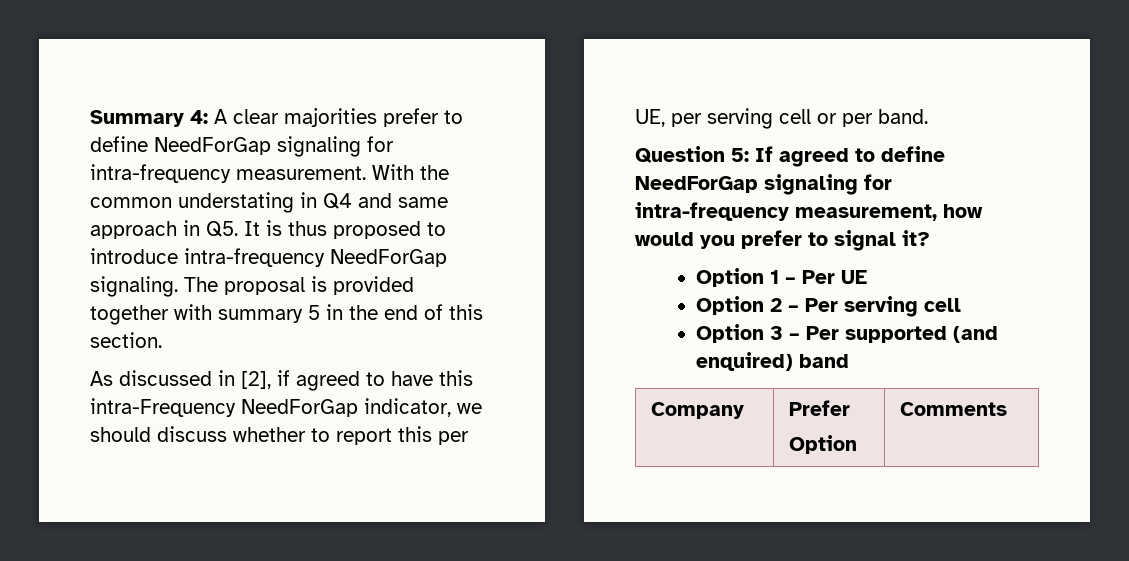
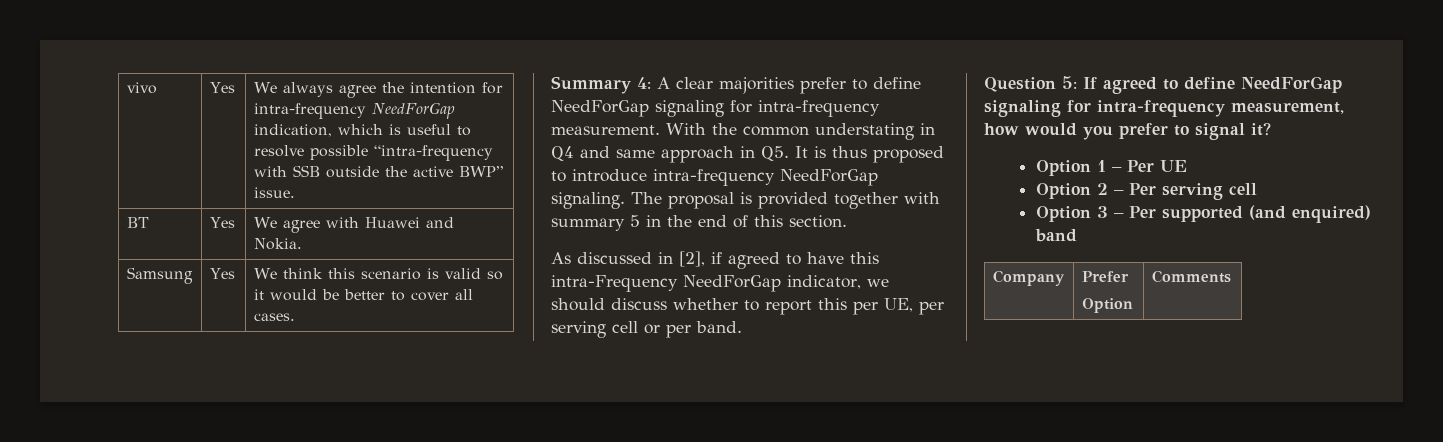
(90, 118) none -> [126,82,157,94] [209,82,235,93] [253,82,503,98] [253,102,455,119] [253,124,471,137] [253,145,493,161] [253,165,503,178] [253,187,295,198] [126,217,149,228] [209,217,235,228] [253,217,454,233] [253,238,302,250] [126,267,193,284] [209,268,235,279] [253,268,503,280] [253,289,473,301] [253,313,295,321] vivo | Yes | We always agree the intention for intra-frequency NeedForGap indication, which is useful to resolve possible “intra-frequency with SSB outside the active BWP” issue. // BT | Yes | We agree with Huawei and Nokia. // Samsung | Yes | We think this scenario is valid so it would be better to cover all cases. //

